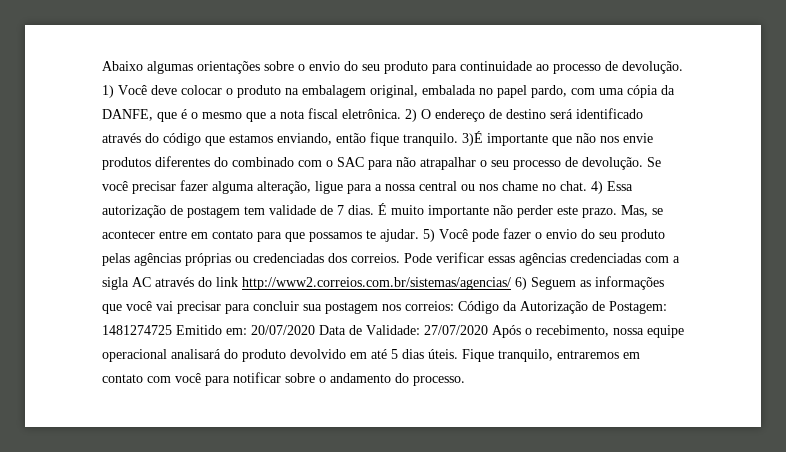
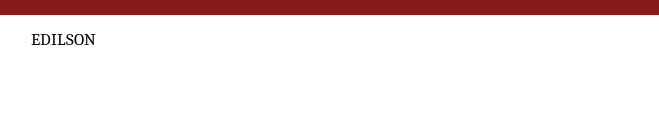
[102,61,683,74] [102,85,675,98] [102,108,643,122] [102,131,653,146] [102,156,661,170] [102,180,633,194] [102,203,663,218] [102,228,665,242] [102,252,680,266] [102,276,664,290] [102,301,667,314] [102,325,684,338] [102,349,640,362] [102,372,465,386] Abaixo algumas orientações sobre o envio do seu produto para continuidade ao processo de devolução. 1) Você deve colocar o produto na embalagem original, embalada no papel pardo, com uma cópia da DANFE, que é o mesmo que a nota fiscal eletrônica. 2) O endereço de destino será identificado através do código que estamos enviando, então fique tranquilo. 3)É importante que não nos envie produtos diferentes do combinado com o SAC para não atrapalhar o seu processo de devolução. Se você precisar fazer alguma alteração, ligue para a nossa central ou nos chame no chat. 4) Essa autorização de postagem tem validade de 7 dias. É muito importante não perder este prazo. Mas, se acontecer entre em contato para que possamos te ajudar. 5) Você pode fazer o envio do seu produto pelas agências próprias ou credenciadas dos correios. Pode verificar essas agências credenciadas com a sigla AC através do link http://www2.correios.com.br/sistemas/agencias/ 6) Seguem as informações que você vai precisar para concluir sua postagem nos correios: Código da Autorização de Postagem: 1481274725 Emitido em: 20/07/2020 Data de Validade: 27/07/2020 Após o recebimento, nossa equipe operacional analisará do produto devolvido em até 5 dias úteis. Fique tranquilo, entraremos em contato com você para notificar sobre o andamento do processo. -> [31,34,96,45] EDILSON

